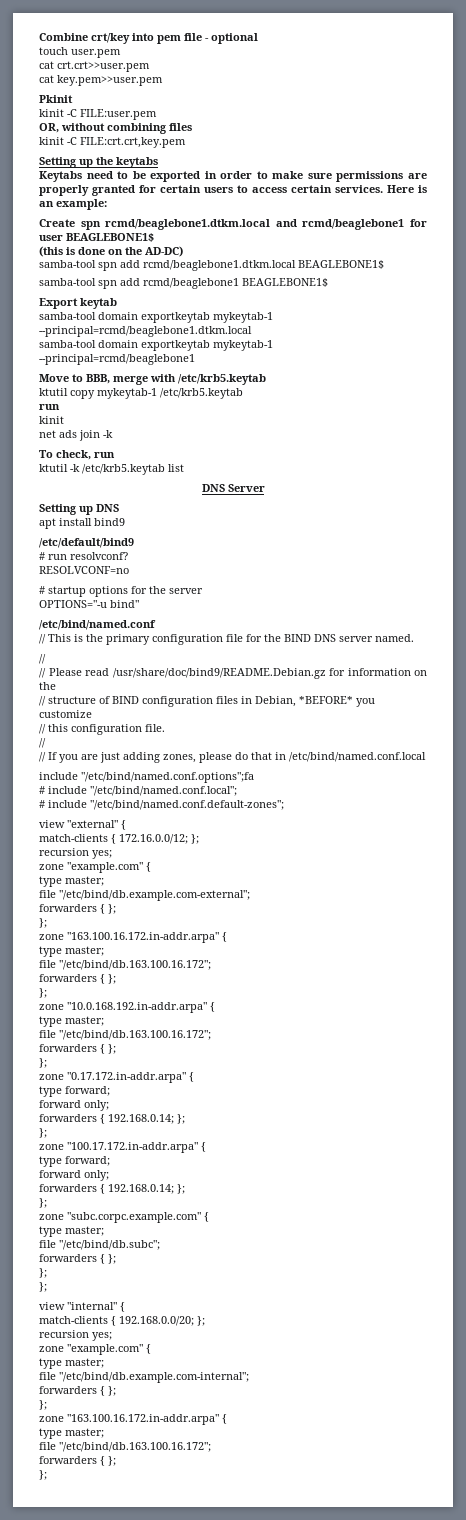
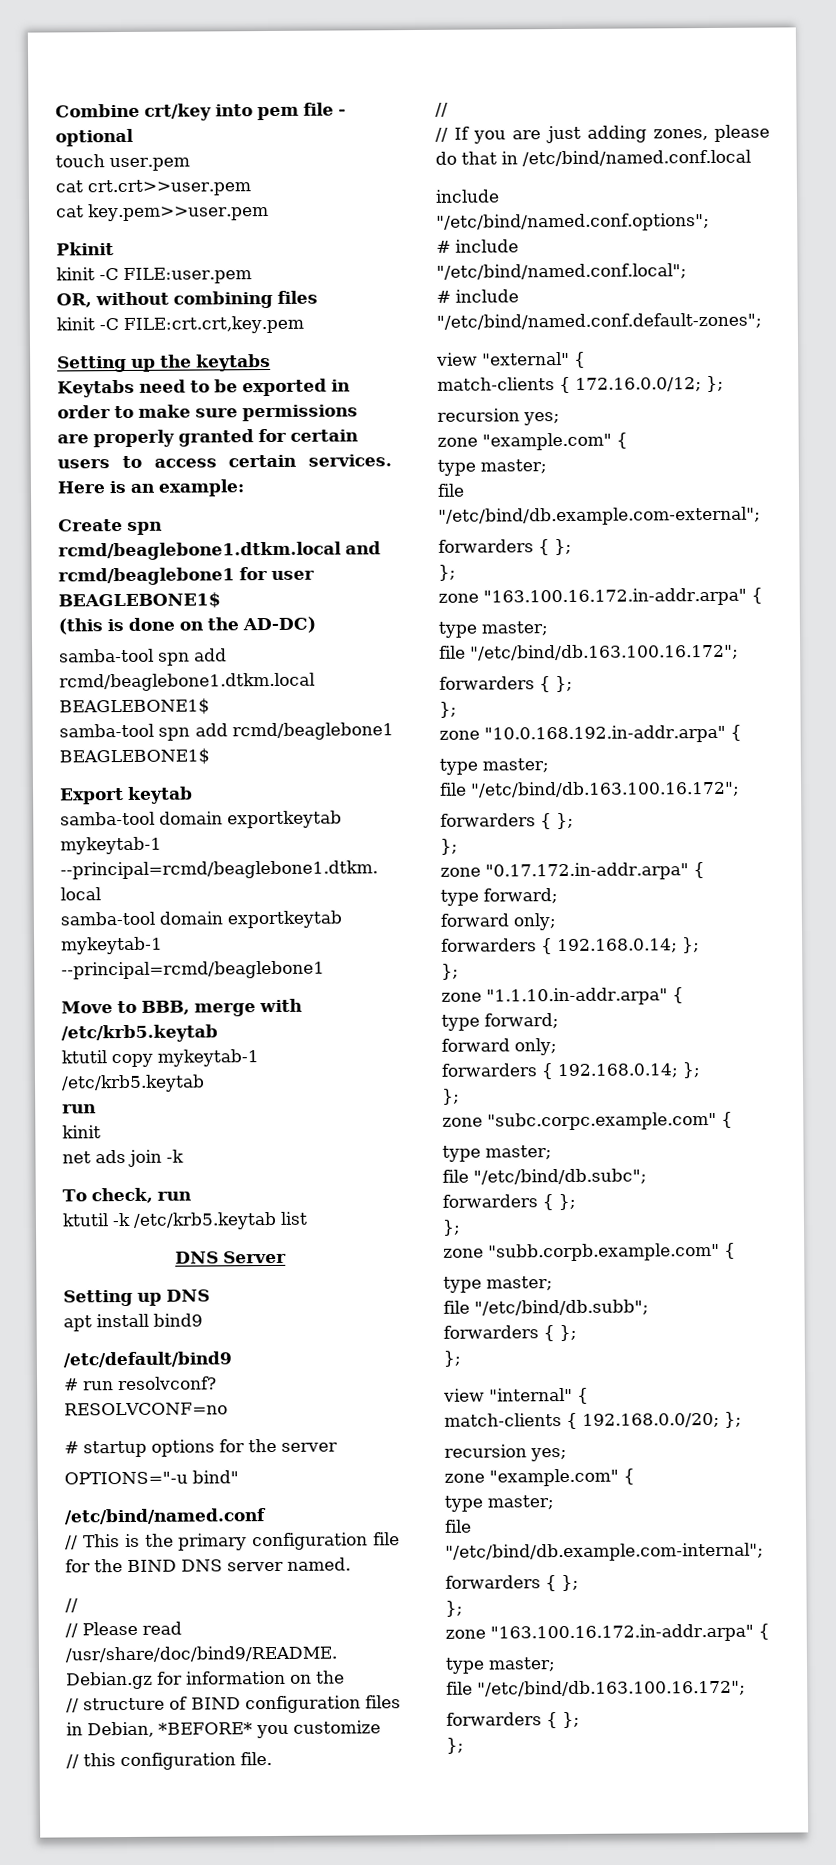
[81,772,254,783] "/etc/bind/named.conf.options";fa -> [436,213,710,232] "/etc/bind/named.conf.options";
[67,1142,198,1153] "100.17.172.in-addr.arpa" -> [486,987,668,1006] "1.1.10.in-addr.arpa"
(47, 1273) none -> [443,1242,736,1262] [443,1276,553,1293] [443,1299,649,1316] [443,1324,577,1342] // zone "subb.corpb.example.com" { // type master; // file "/etc/bind/db.subb"; // forwarders { };

